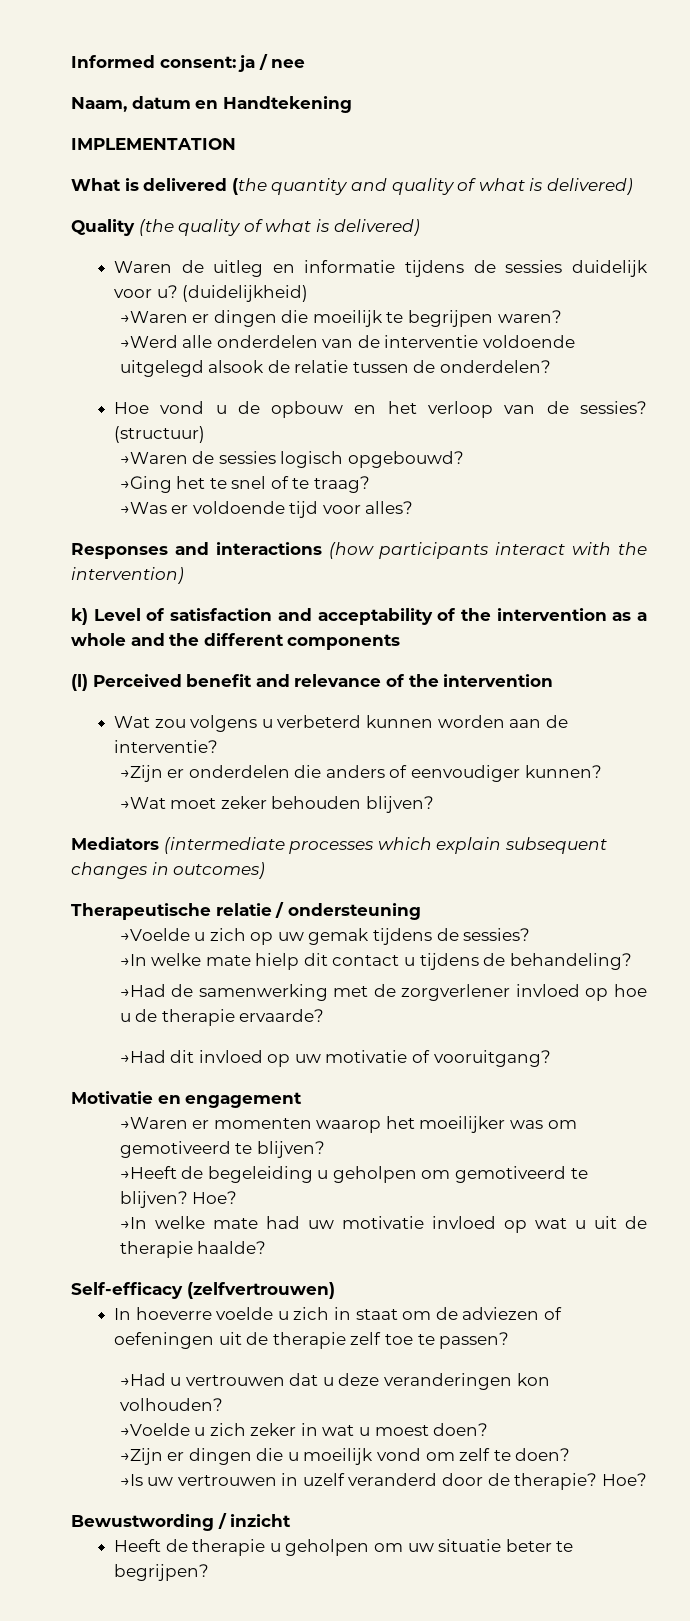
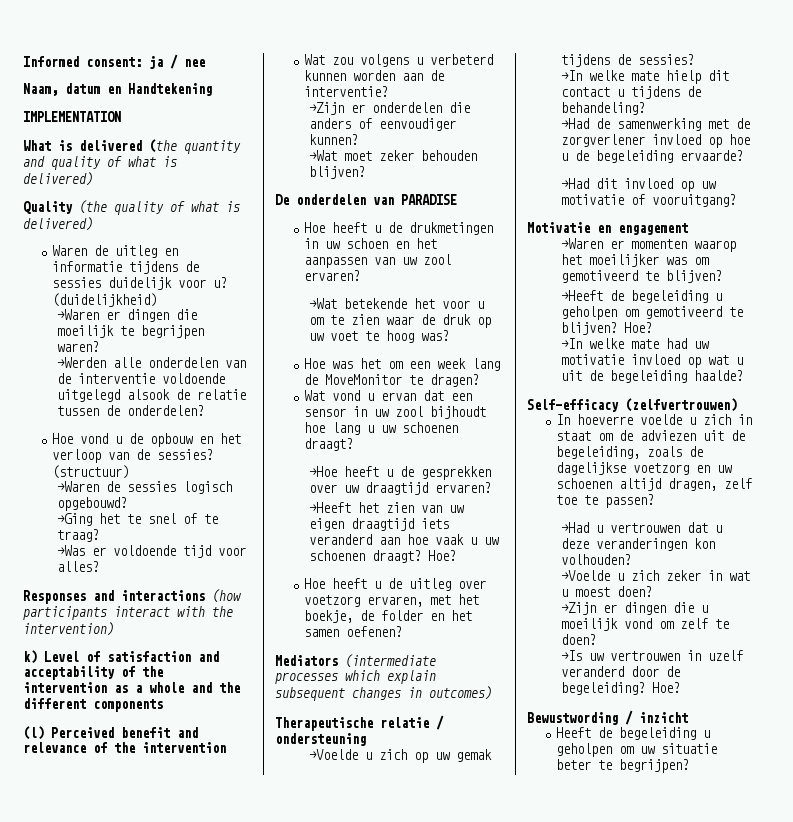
[119,335,178,348] →Werd -> [56,357,106,368] →Werden
(434, 804) none -> [275,194,457,205] [303,222,493,235] [303,238,437,249] [303,254,451,268] [303,270,360,281] [308,298,484,309] [308,314,491,328] [308,330,449,343] [303,358,500,371] [303,374,479,387] [303,390,472,401] [303,406,486,419] [303,422,458,435] [303,438,353,451] [308,466,491,480] [308,482,491,495] [308,502,464,513] [308,518,449,531] [308,534,499,545] [308,550,456,563] [303,578,486,591] [303,594,479,607] [303,610,472,623] [303,626,402,637] // De onderdelen van PARADISE // Hoe heeft u de drukmetingen in uw schoen en het aanpassen van uw zool ervaren? // →Wat betekende het voor u om te zien waar de druk op uw voet te hoog was? // Hoe was het om een week lang de MoveMonitor te dragen? // Wat vond u ervan dat een sensor in uw zool bijhoudt hoe lang u uw schoenen draagt? // →Hoe heeft u de gesprekken over uw draagtijd ervaren? // →Heeft het zien van uw eigen draagtijd iets veranderd aan hoe vaak u uw schoenen draagt? Hoe? // Hoe heeft u de uitleg over voetzorg ervaren, met het boekje, de folder en het samen oefenen?
[161,1009,235,1026] therapie -> [595,150,673,163] begeleiding
[119,1241,193,1258] therapie -> [609,370,687,383] begeleiding
[543,1307,562,1320] [113,1332,346,1349] of oefeningen uit de therapie -> [702,430,745,441] [555,446,703,459] [555,462,732,475] [555,478,717,491] uit de begeleiding, zoals de dagelijkse voetzorg en uw schoenen altijd dragen,
[514,1473,598,1490] therapie? -> [560,682,645,695] begeleiding?
[192,1539,266,1556] therapie -> [618,727,696,740] begeleiding

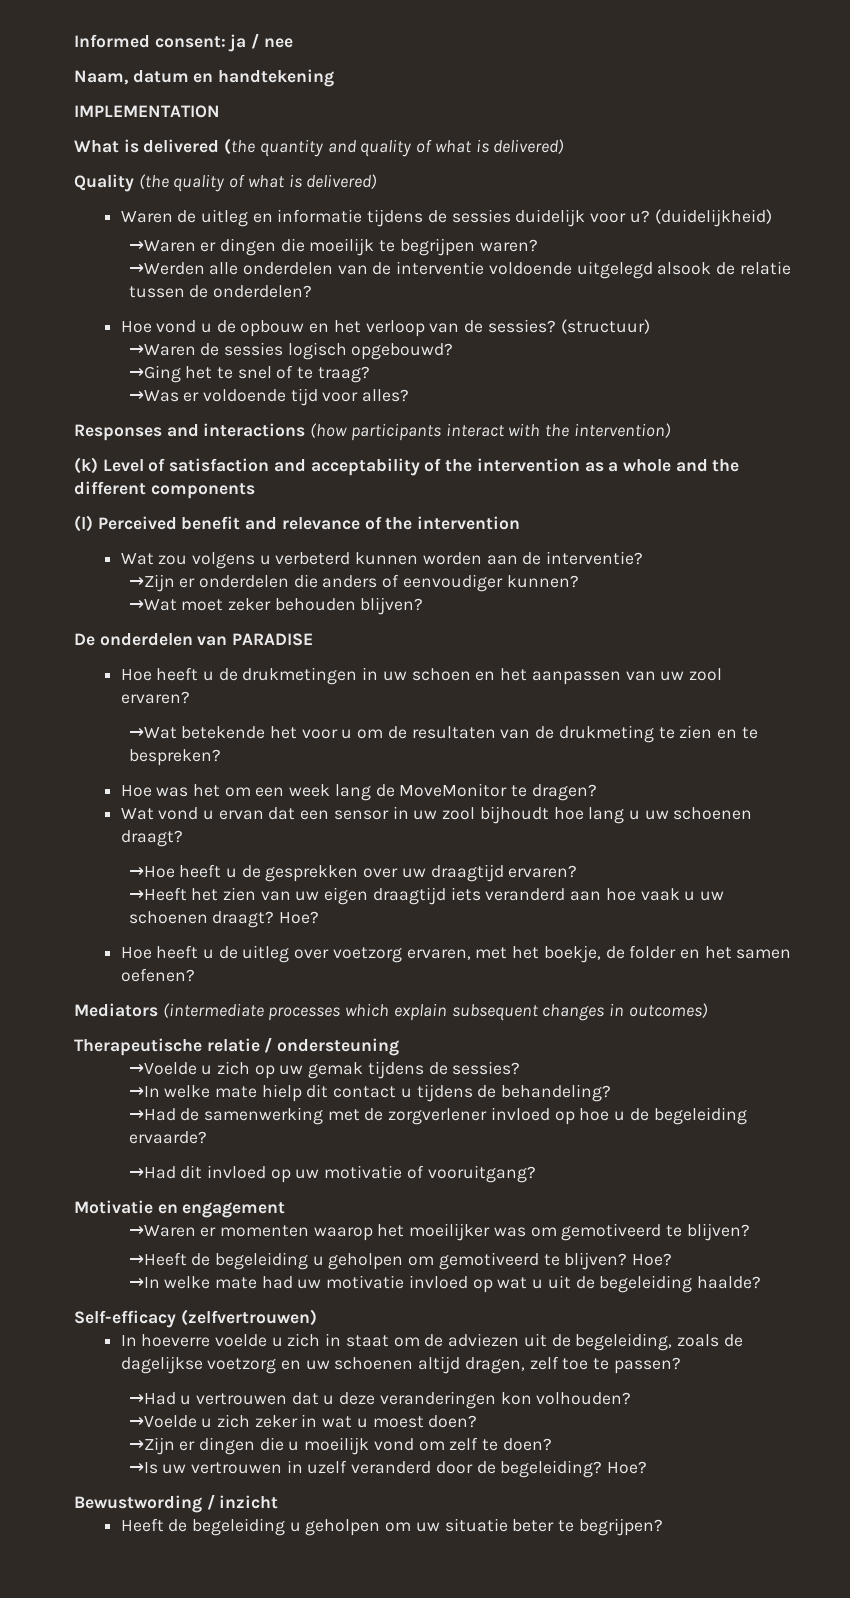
[128,83,212,96] Handtekening -> [218,69,335,87] handtekening
[23,650,37,664] k) -> [74,457,98,474] (k)
[329,314,491,328] [308,330,449,343] te zien waar de druk op uw voet te hoog was? -> [387,725,758,743] [128,749,221,766] de resultaten van de drukmeting te zien en te bespreken?

